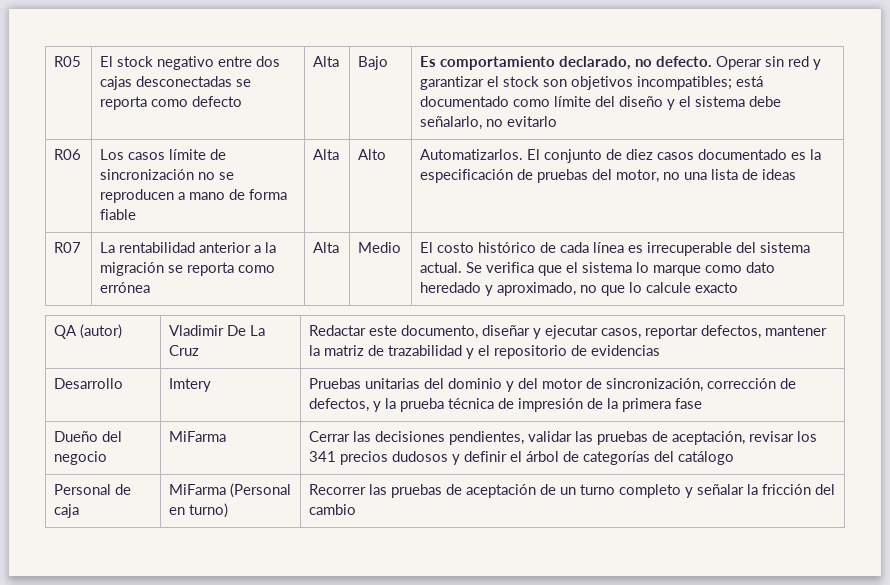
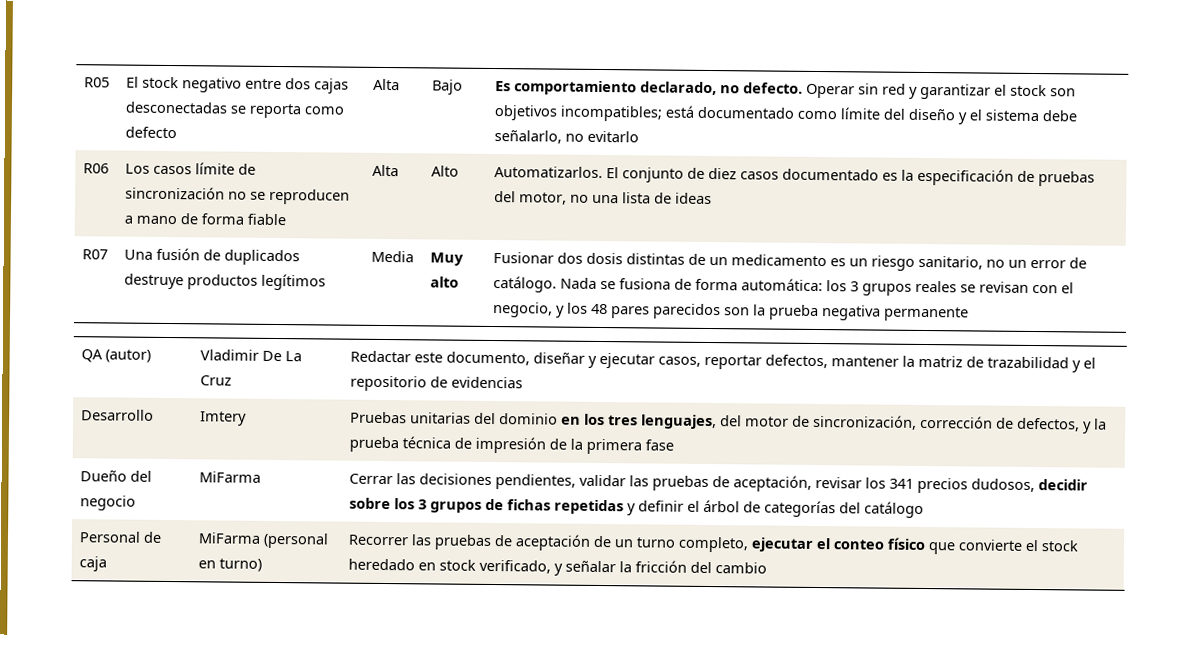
[100,242,277,253] [100,262,276,276] [100,282,151,293] [313,242,340,253] [358,242,402,253] [420,242,811,256] [420,262,776,276] [420,282,739,296] La rentabilidad anterior a la migración se reporta como errónea | Alta | Medio | El costo histórico de cada línea es irrecuperable del sistema actual. Se verifica que el sistema lo marque como dato heredado y aproximado, no que lo calcule exacto -> [124,247,301,266] [124,273,327,291] [371,250,415,263] [430,252,465,266] [430,276,460,288] [493,252,1088,271] [493,276,1075,296] [493,302,970,322] Una fusión de duplicados destruye productos legítimos | Media | Muy alto | Fusionar dos dosis distintas de un medicamento es un riesgo sanitario, no un error de catálogo. Nada se fusiona de forma automática: los 3 grupos reales se revisan con el negocio, y los 48 pares parecidos son la prueba negativa permanente
[506,381,515,392] y -> [561,413,718,430] en los tres lenguajes,
[392,451,449,462] dudosos -> [971,478,1089,493] [349,497,625,515] dudosos, decidir sobre los 3 grupos de fichas repetidas
[230,483,292,498] (Personal -> [263,532,330,549] (personal
[619,484,682,498] completo -> [678,536,1080,555] [348,558,552,574] completo, ejecutar el conteo físico que convierte el stock heredado en stock verificado,

